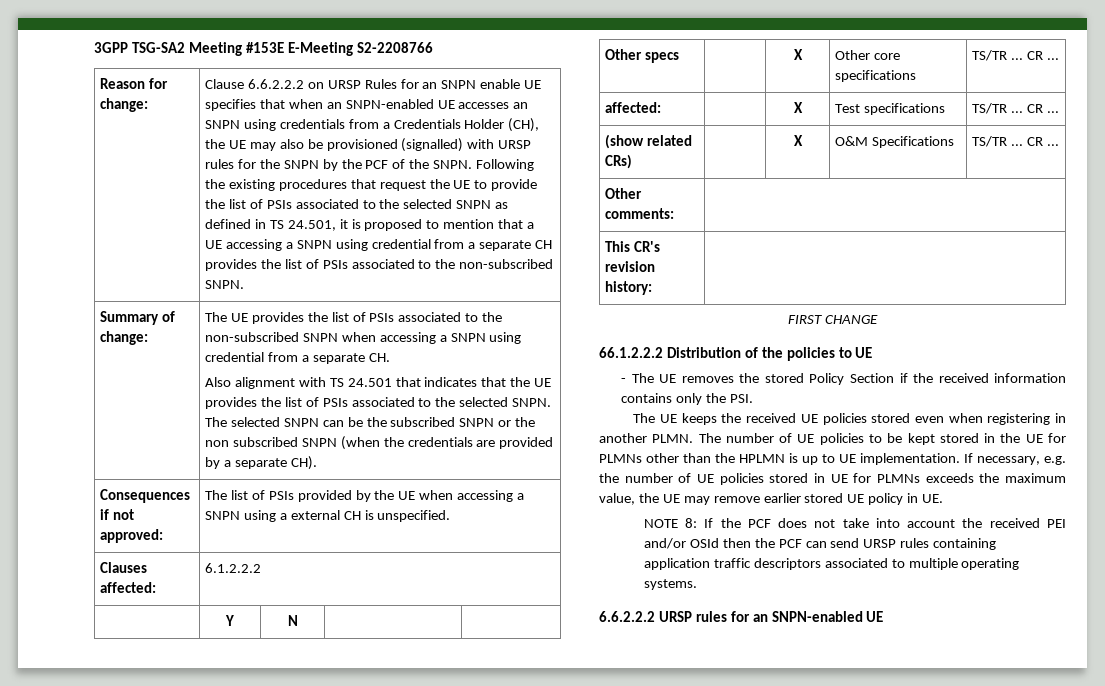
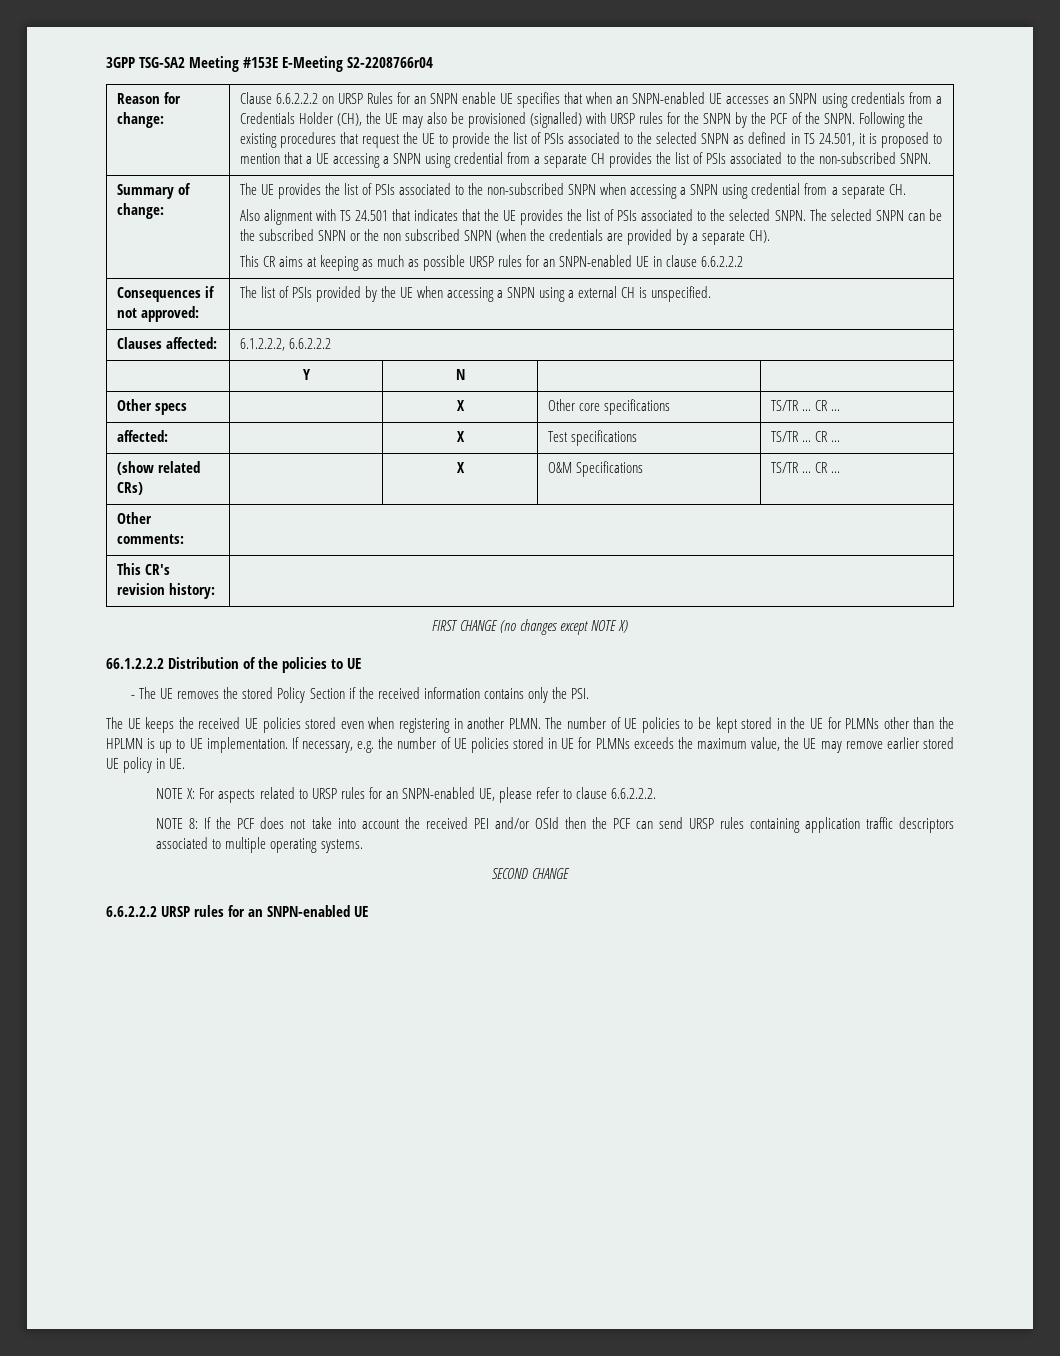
[356,42,433,53] S2-2208766 -> [347,57,434,68] S2-2208766r04
(317, 463) none -> [239,255,744,271] // This CR aims at keeping as much as possible URSP rules for an SNPN-enabled UE in clause 6.6.2.2.2
[204,563,261,573] 6.1.2.2.2 -> [239,338,331,351] 6.1.2.2.2, 6.6.2.2.2
(878, 319) none -> [499,619,629,635] (no changes except NOTE X)
(944, 498) none -> [156,787,657,803] // NOTE X: For aspects related to URSP rules for an SNPN-enabled UE, please refer to clause 6.6.2.2.2.
(697, 584) none -> [491,868,571,879] // SECOND CHANGE

